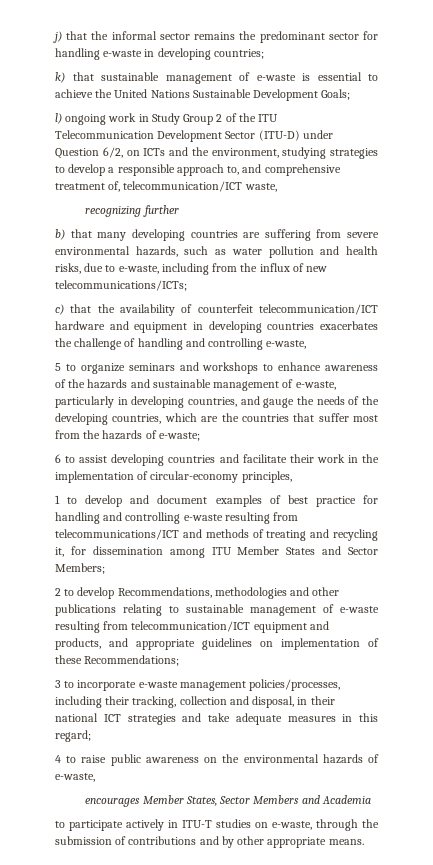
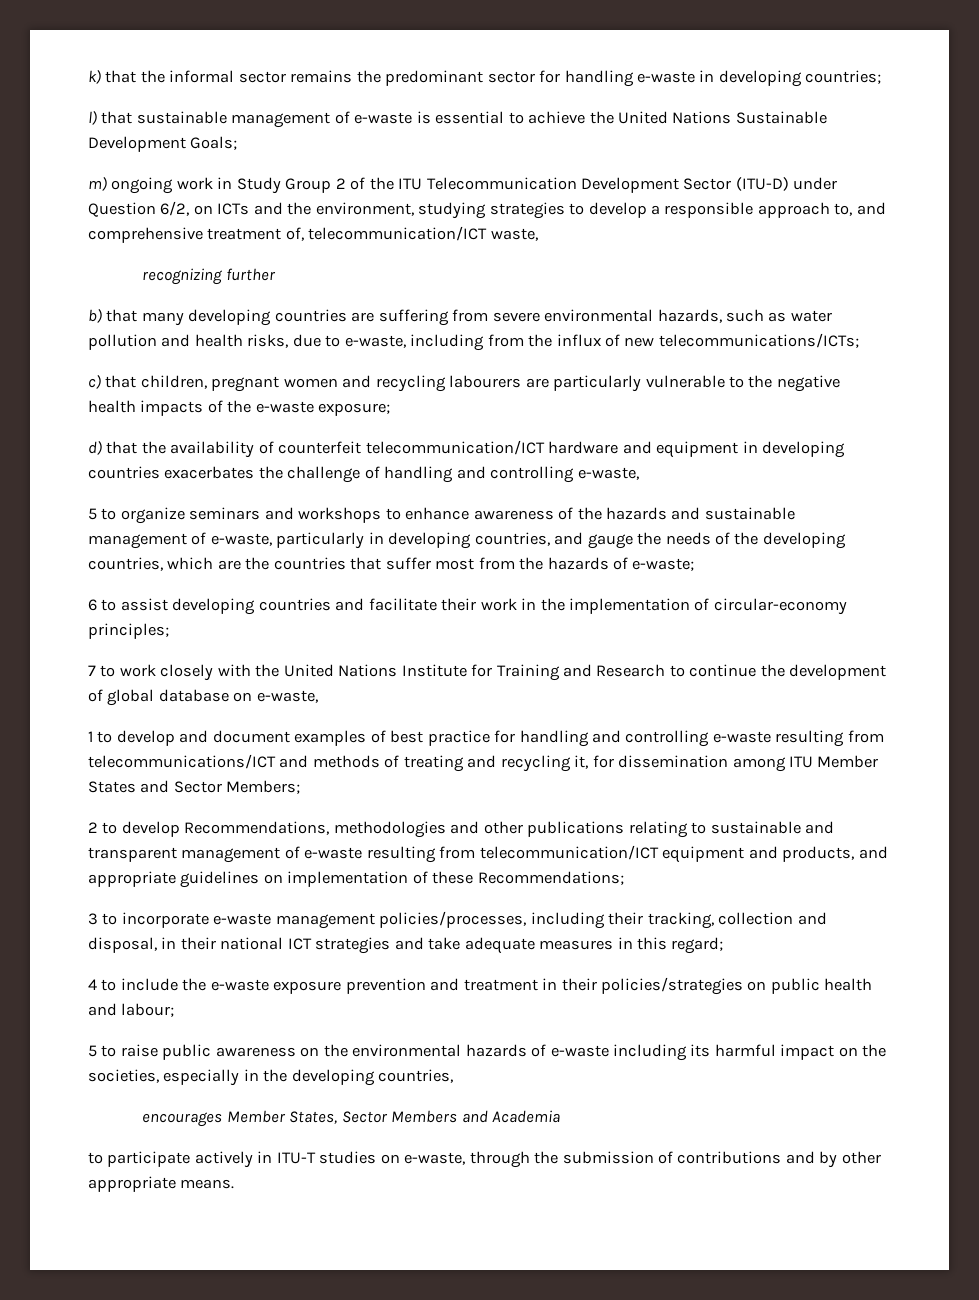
[53,31,62,43] j) -> [88,69,101,84] k)
[55,72,65,83] k) -> [88,110,97,125] l)
[55,113,62,124] l) -> [88,176,107,191] m)
(92, 308) none -> [140,375,840,392] [88,400,391,416] [88,440,138,455] children, pregnant women and recycling labourers are particularly vulnerable to the negative health impacts of the e-waste exposure; // d) that
[241,471,292,483] principles, -> [88,623,169,639] [88,664,887,681] [88,689,318,706] principles; // 7 to work closely with the United Nations Institute for Training and Research to continue the development of global database on e-waste,
(244, 608) none -> [805,821,835,834] [88,847,177,862] and transparent
(77, 759) none -> [120,977,873,995] [88,1003,175,1017] [88,1045,117,1057] include the e-waste exposure prevention and treatment in their policies/strategies on public health and labour; // 5 to
[55,773,95,782] e-waste, -> [550,1044,887,1061] [88,1069,454,1086] e-waste including its harmful impact on the societies, especially in the developing countries,

